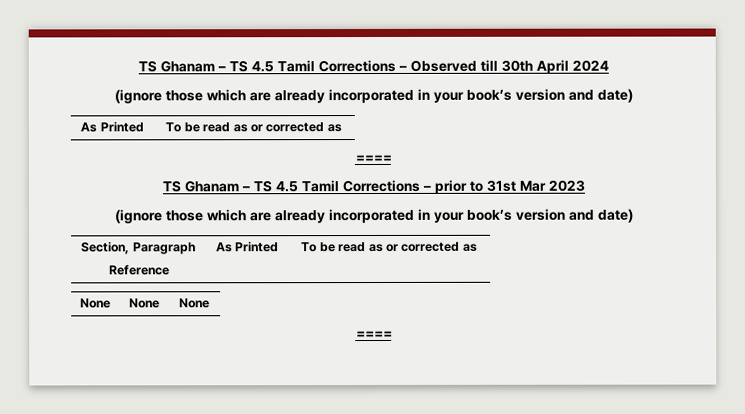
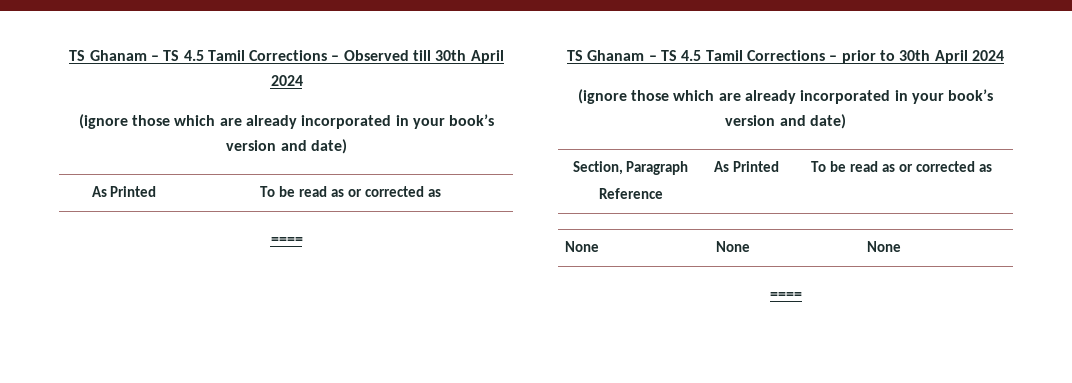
[485,179,585,192] 31st Mar 2023 -> [899,50,1004,64] 30th April 2024

